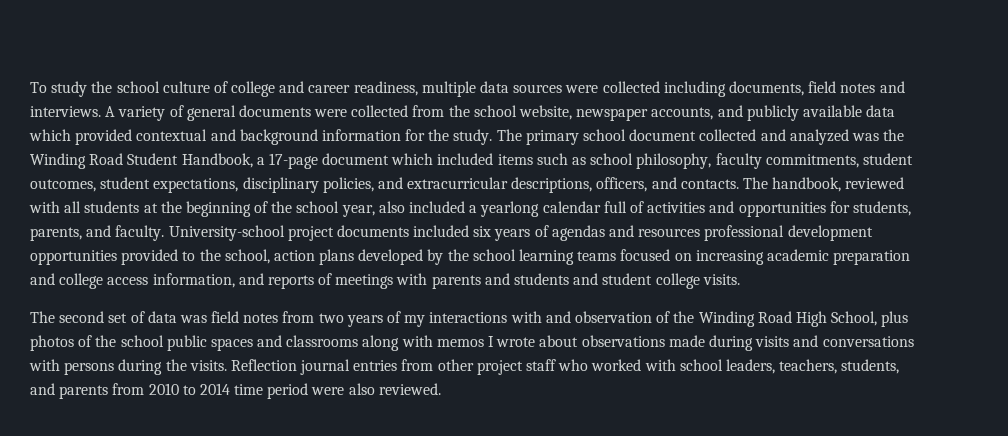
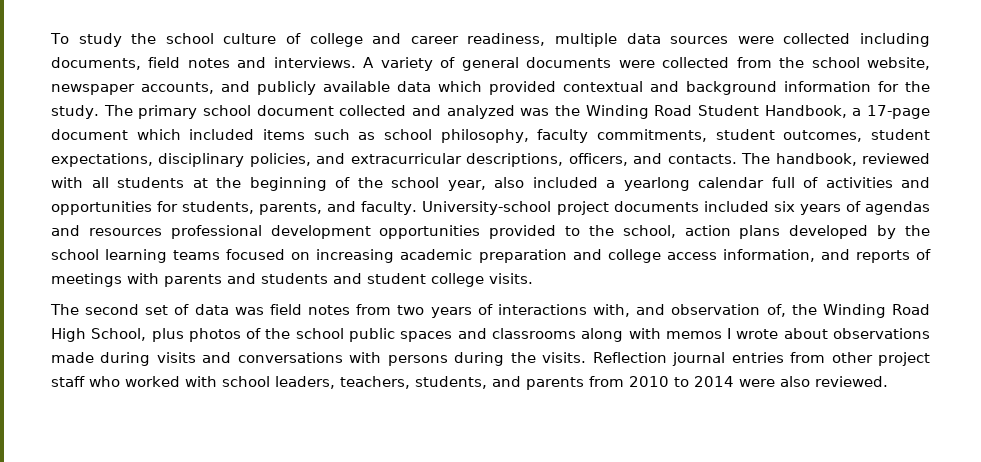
[404,311,542,327] my interactions with -> [497,304,631,317] interactions with,
[656,311,671,323] of -> [766,304,786,317] of,
[234,383,309,399] time period -> (734, 381) none

